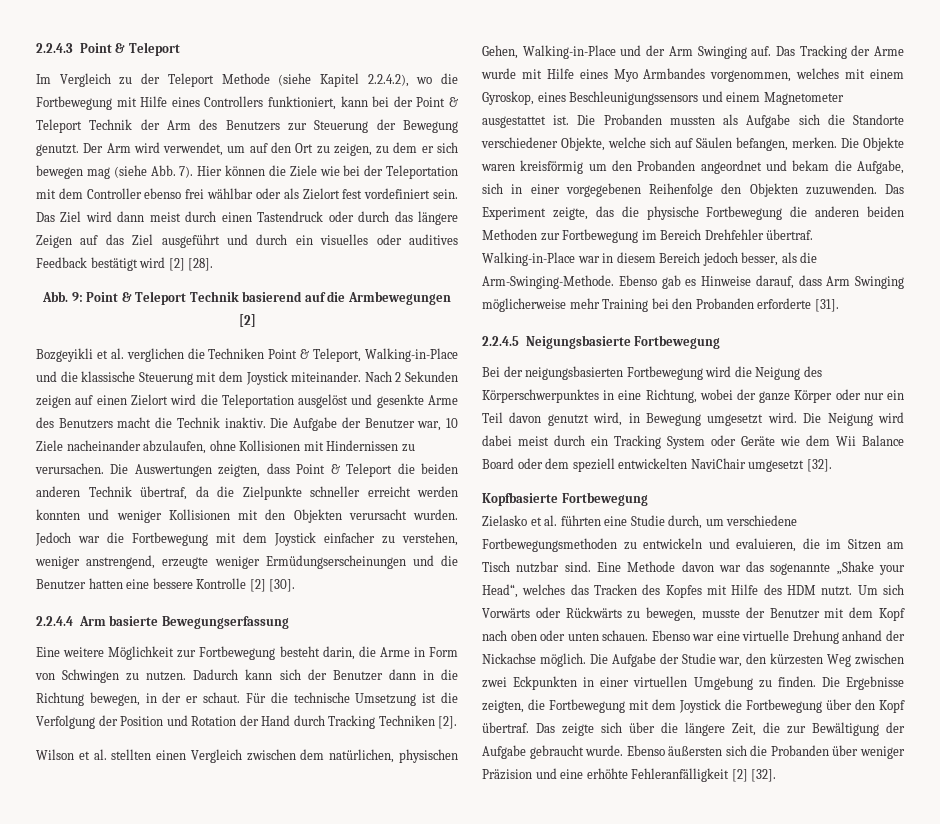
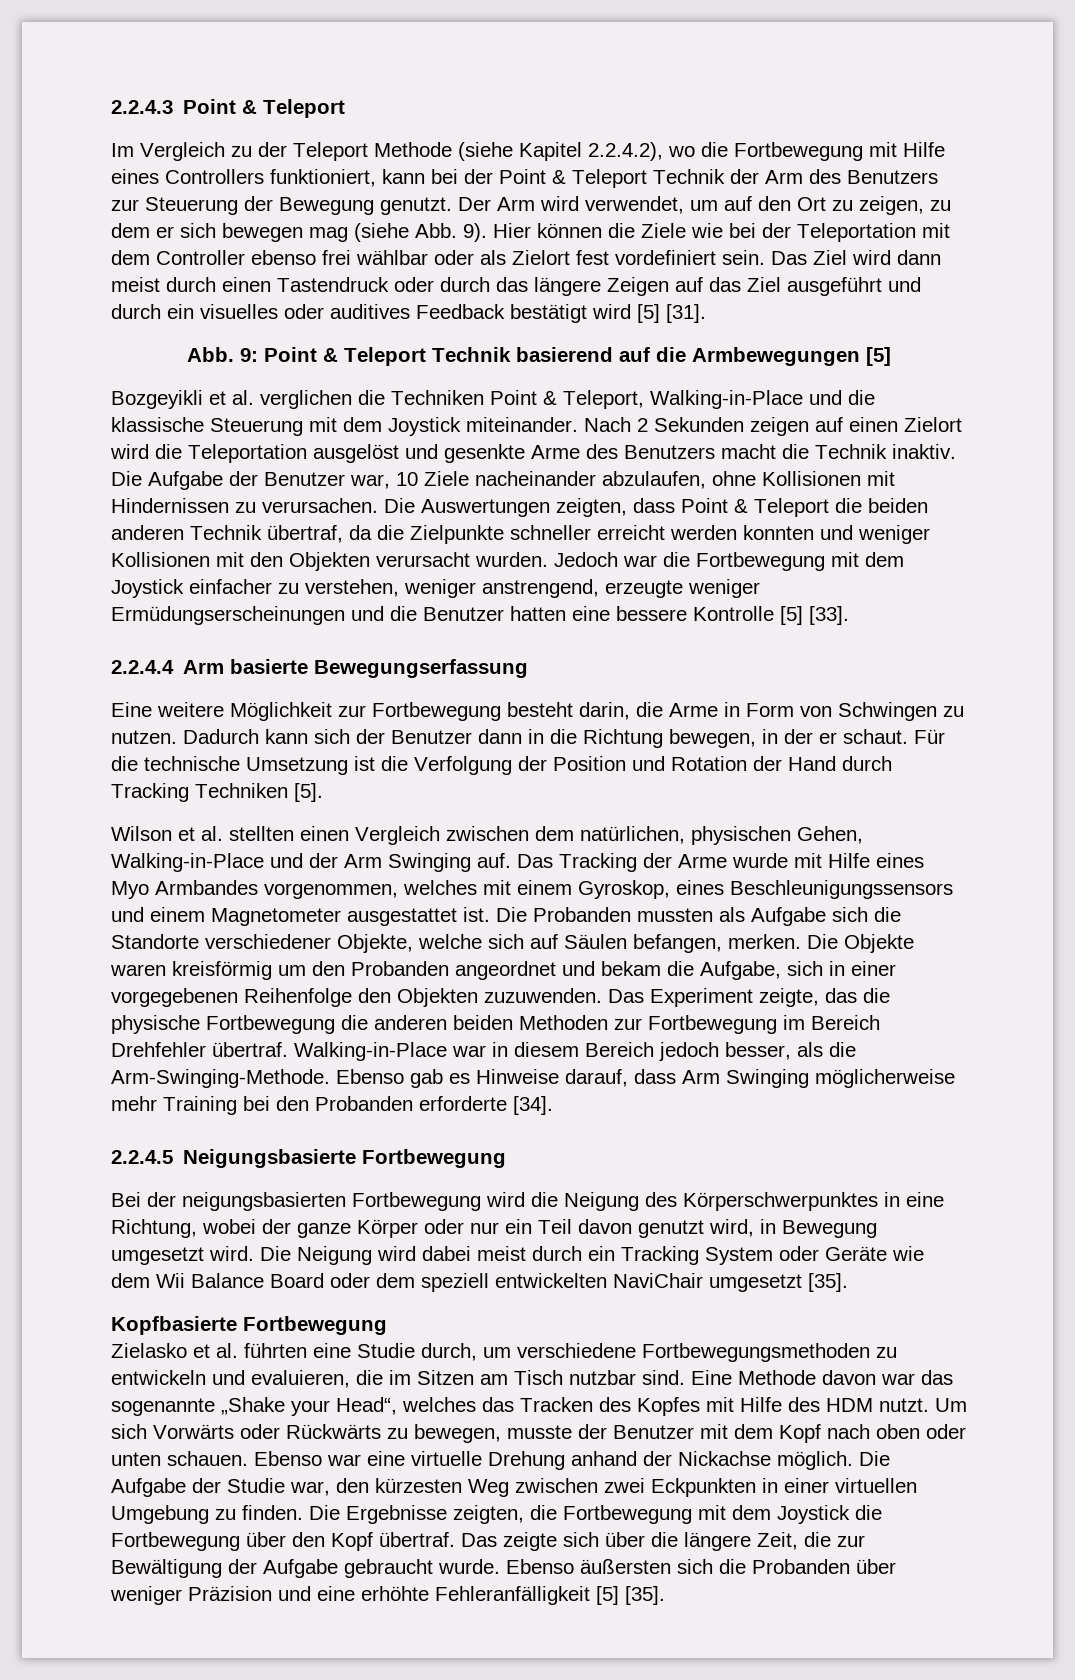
[179,166,194,178] 7). -> [463,223,487,242] 9).
[168,258,214,271] [2] [28]. -> [637,304,706,323] [5] [31].
[238,314,256,327] [2] -> [866,347,891,366] [5]
[249,579,296,592] [2] [30]. -> [780,606,849,625] [5] [33].
[438,716,458,729] [2]. -> [294,783,323,802] [5].
[814,299,839,312] [31]. -> [513,1096,553,1115] [34].
[806,459,832,472] [32]. -> [808,1273,848,1292] [35].
[731,769,777,782] [2] [32]. -> [596,1586,665,1605] [5] [35].

